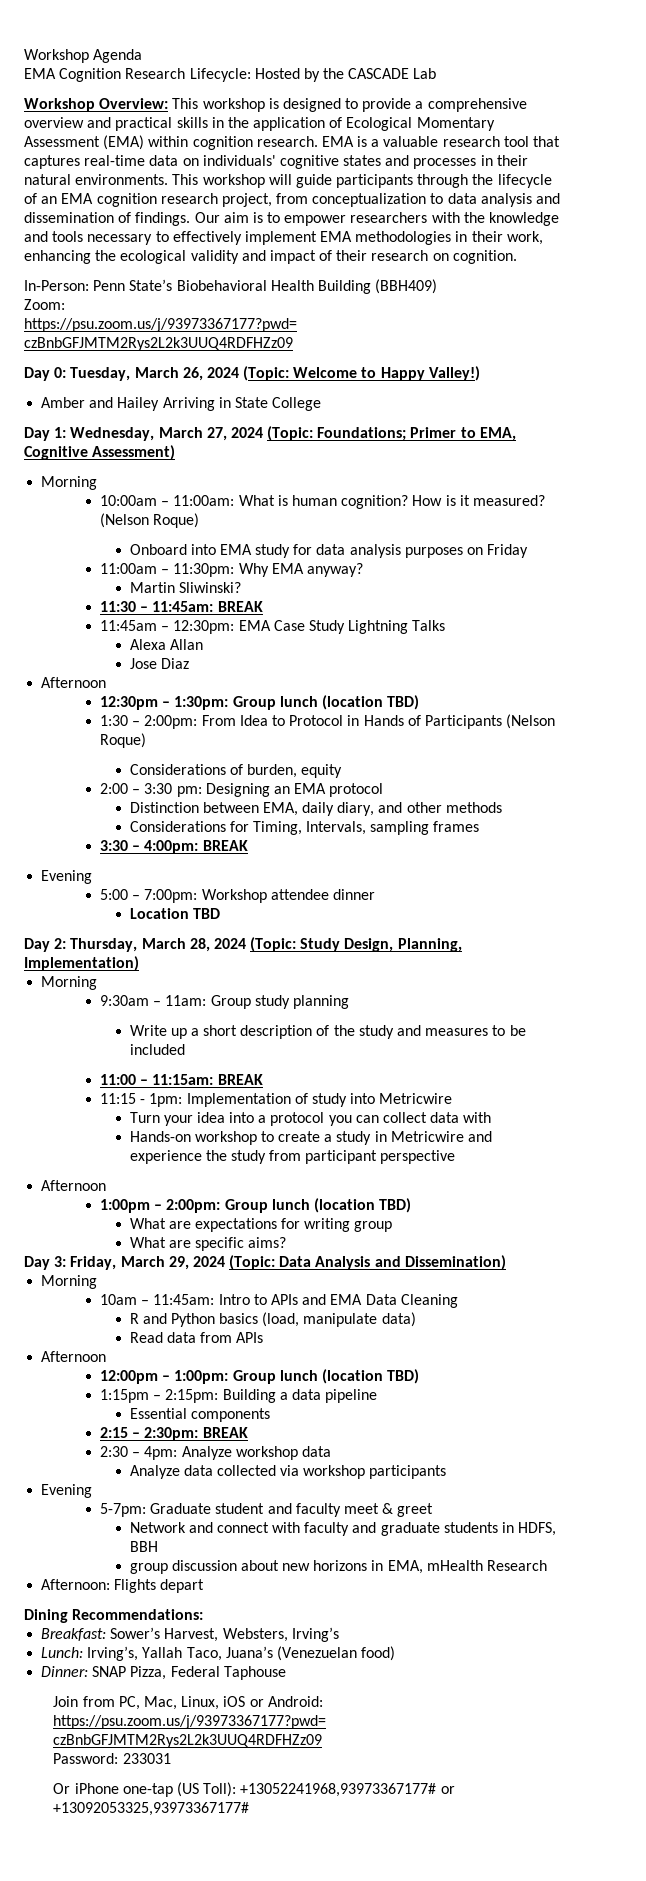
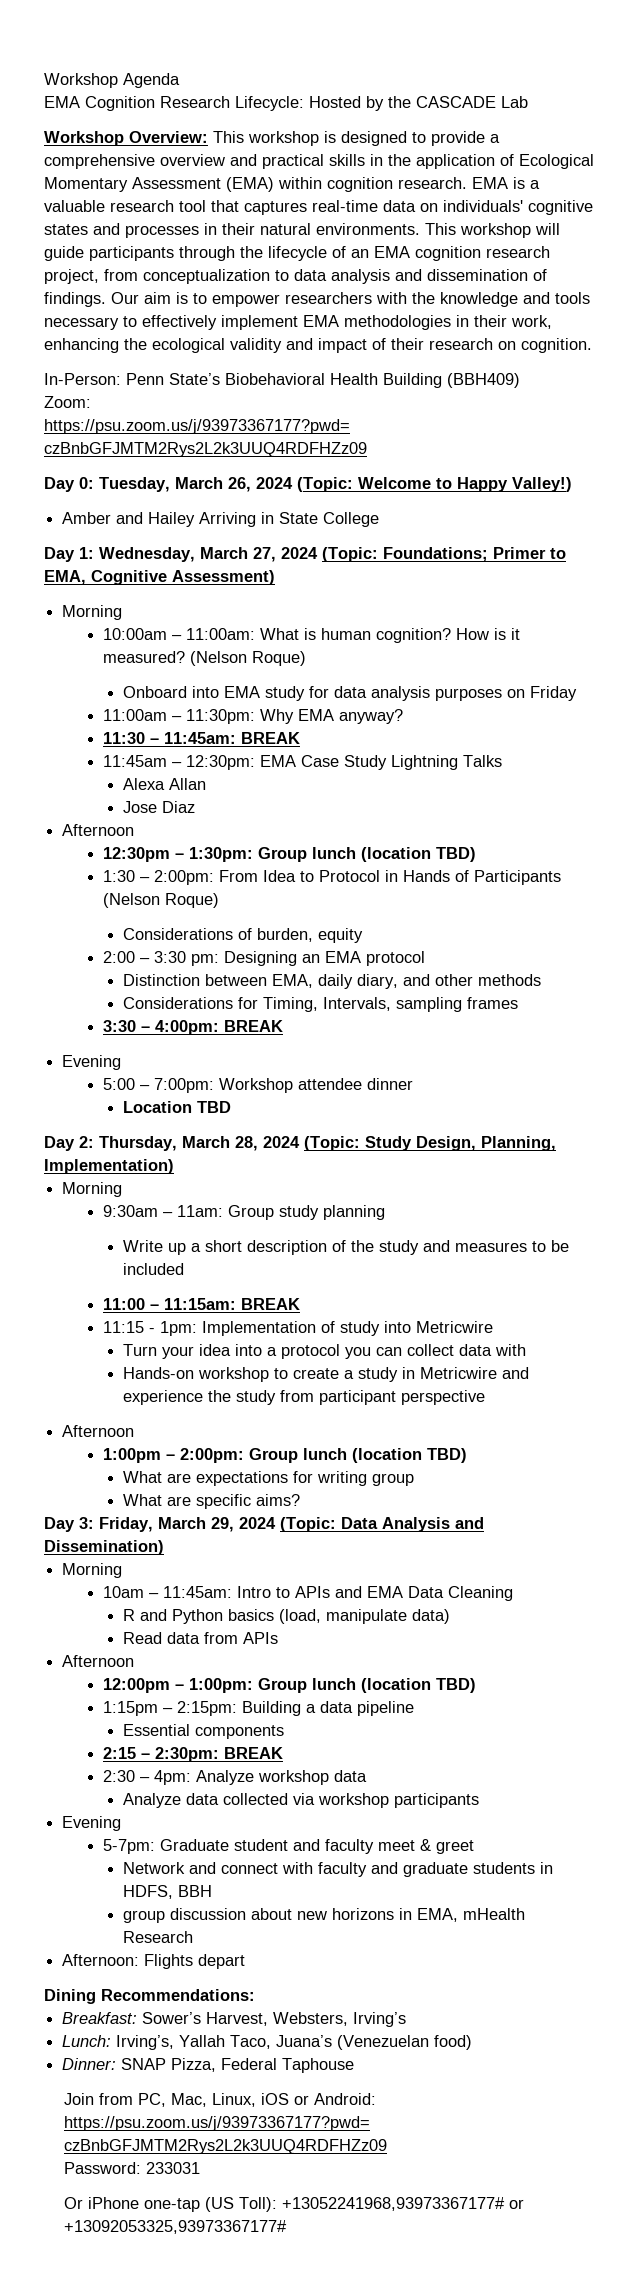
[129,582,241,593] // Martin Sliwinski? -> (403, 716) none

